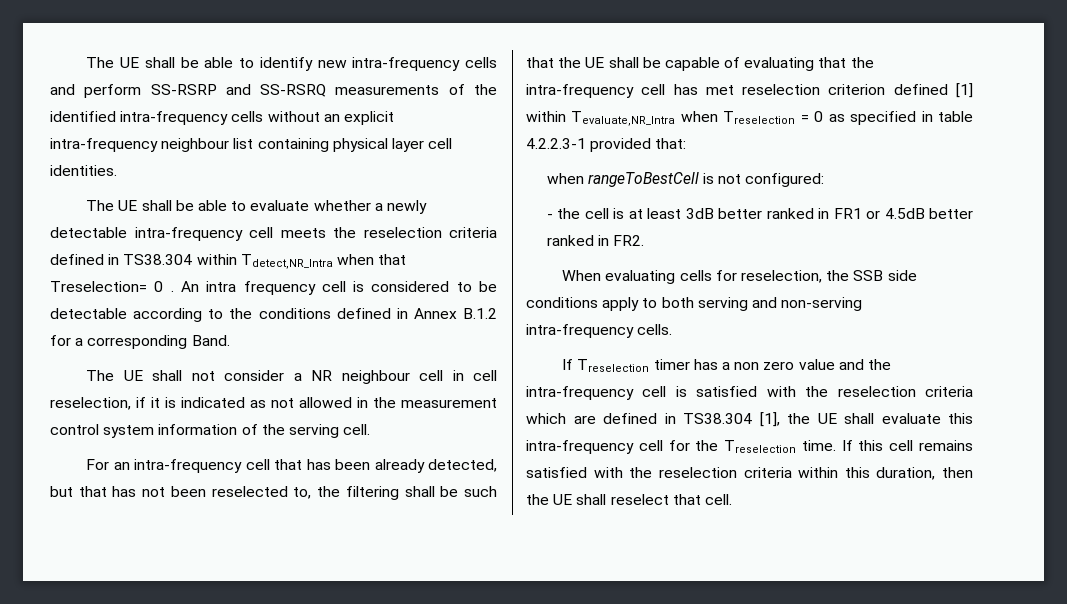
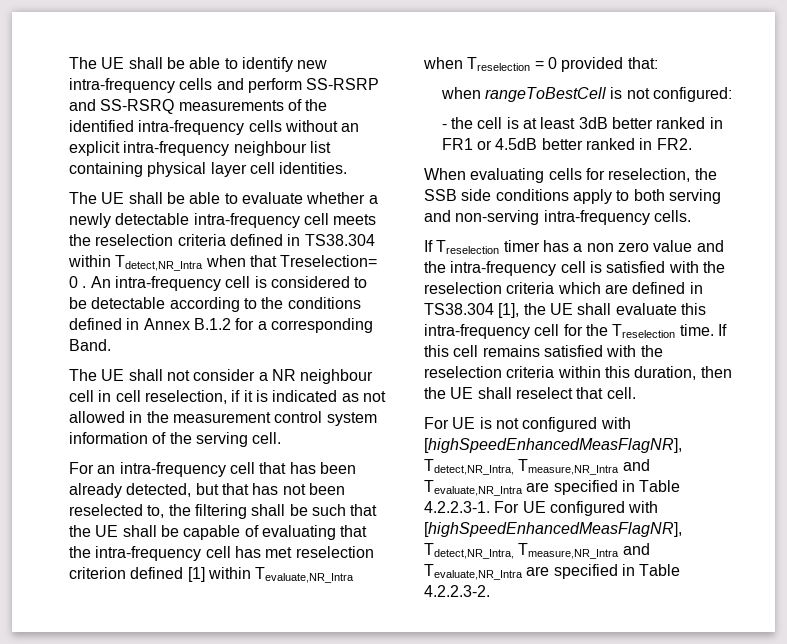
[206,281,316,295] intra frequency -> [114,276,221,291] intra-frequency
[828,111,974,125] [526,138,586,149] as specified in table 4.2.2.3-1 -> (557, 63) none
(732, 499) none -> [424,417,631,432] [424,438,682,453] [424,459,650,475] [424,480,681,496] [424,501,659,516] [424,522,682,537] [424,543,650,559] [424,564,681,580] [424,585,490,597] // For UE is not configured with [highSpeedEnhancedMeasFlagNR], Tdetect,NR_Intra, Tmeasure,NR_Intra and Tevaluate,NR_Intra are specified in Table 4.2.2.3-1. For UE configured with [highSpeedEnhancedMeasFlagNR], Tdetect,NR_Intra, Tmeasure,NR_Intra and Tevaluate,NR_Intra are specified in Table 4.2.2.3-2.

